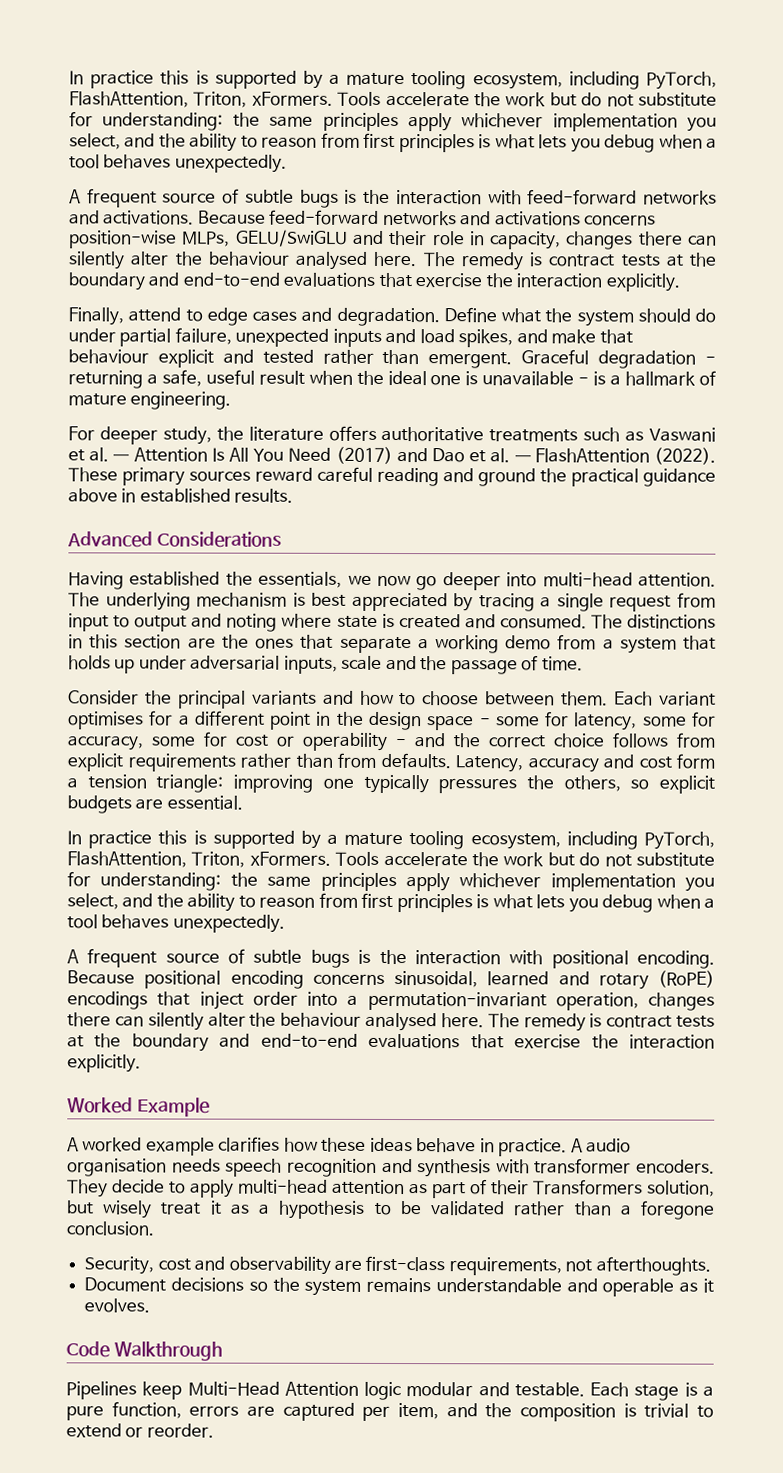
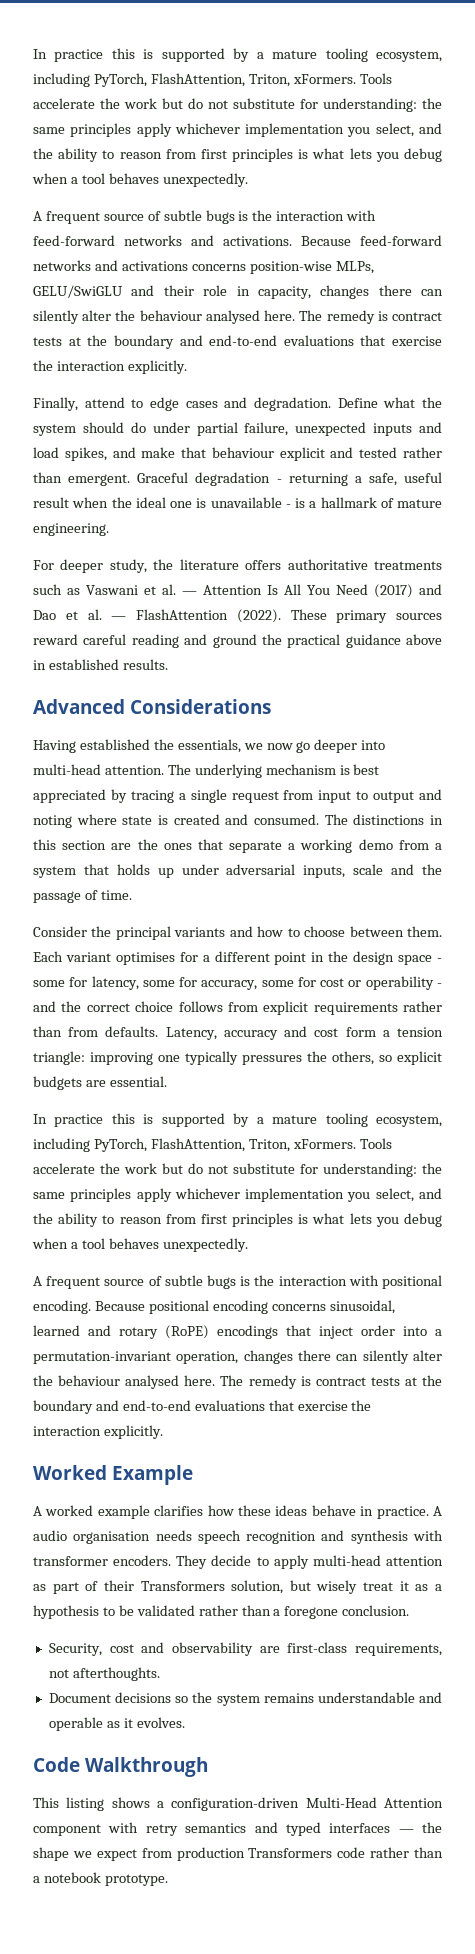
[66,1381,715,1401] [66,1401,714,1422] [66,1423,214,1438] Pipelines keep Multi-Head Attention logic modular and testable. Each stage is a pure function, errors are captured per item, and the composition is trivial to extend or reorder. -> [33,1797,443,1811] [33,1822,442,1836] [33,1847,443,1861] [33,1872,168,1886] This listing shows a configuration-driven Multi-Head Attention component with retry semantics and typed interfaces — the shape we expect from production Transformers code rather than a notebook prototype.

